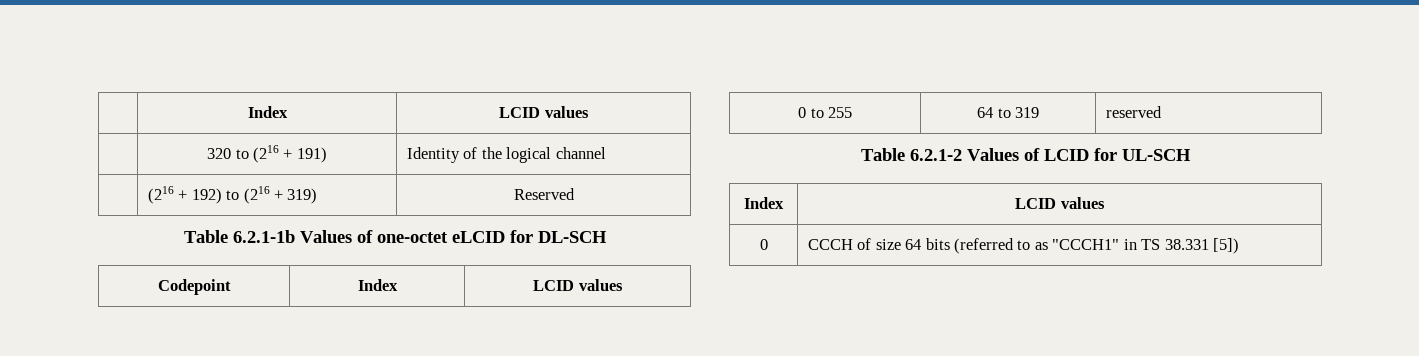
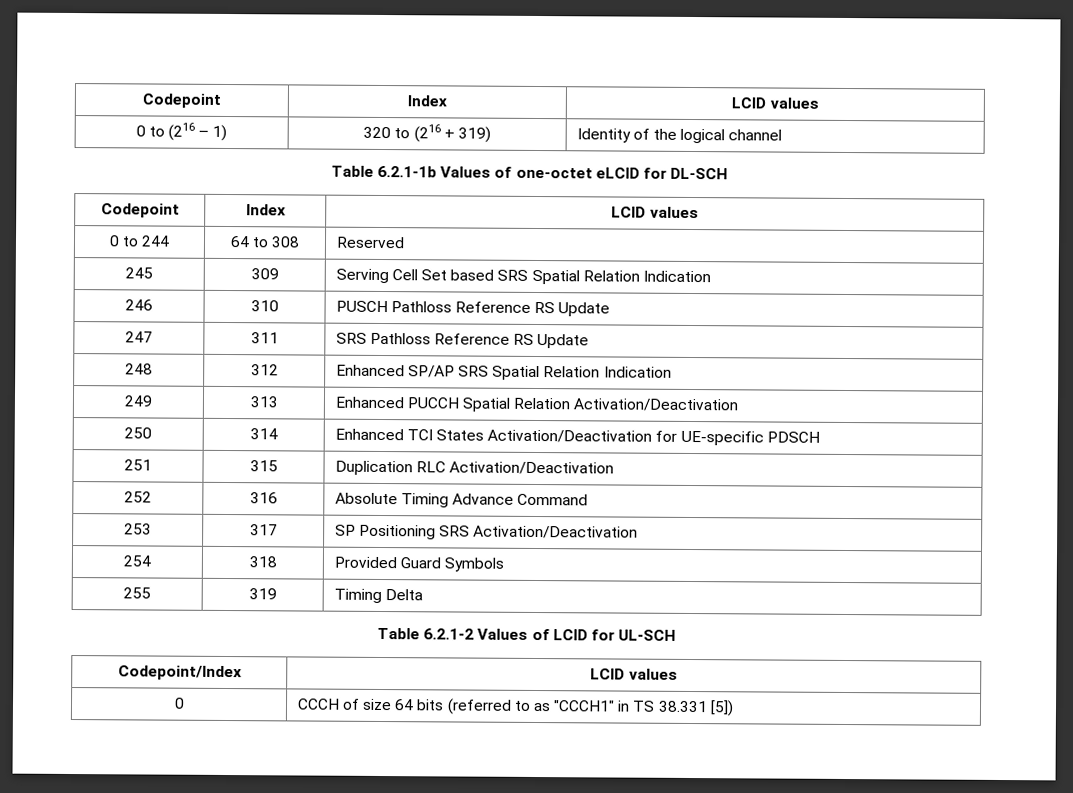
[247,106,288,118] [499,106,589,118] | Index | LCID values // -> [142,93,221,108] [407,95,447,107] [731,97,819,109] [135,122,228,142] Codepoint | Index | LCID values // 0 to (216 – 1)
[296,147,327,163] 191) -> [457,126,491,143] 319)
[147,186,318,204] [513,188,575,200] // | (216 + 192) to (216 + 319) | Reserved -> (783, 135) none
[827,107,852,118] 255 -> [141,235,171,247] 244
(1011, 113) none -> [271,236,301,248] [335,236,405,249] [125,267,153,279] [250,268,279,280] [335,268,711,285] [125,299,153,311] [250,300,279,312] [335,300,611,317] [125,331,153,343] [250,332,279,344] [335,332,590,349] [125,363,153,375] [250,364,279,376] [335,364,672,381] [124,395,152,407] [249,396,278,408] [334,396,739,412] [124,427,152,439] [249,428,278,440] [334,428,820,446] [124,459,152,471] [249,460,278,472] [334,460,614,476] [124,491,152,503] [249,492,278,504] [334,492,589,508] [124,523,152,535] [249,524,278,536] [334,524,639,540] [123,555,151,567] [248,556,277,568] [333,556,504,572] [123,587,151,599] 308 | Reserved // 245 | 309 | Serving Cell Set based SRS Spatial Relation Indication // 246 | 310 | PUSCH Pathloss Reference RS Update // 247 | 311 | SRS Pathloss Reference RS Update // 248 | 312 | Enhanced SP/AP SRS Spatial Relation Indication // 249 | 313 | Enhanced PUCCH Spatial Relation Activation/Deactivation // 250 | 314 | Enhanced TCI States Activation/Deactivation for UE-specific PDSCH // 251 | 315 | Duplication RLC Activation/Deactivation // 252 | 316 | Absolute Timing Advance Command // 253 | 317 | SP Positioning SRS Activation/Deactivation // 254 | 318 | Provided Guard Symbols // 255 |
[1105,106,1162,118] reserved -> [333,588,423,604] Timing Delta
[744,197,784,209] Index -> [117,665,242,681] Codepoint/Index

